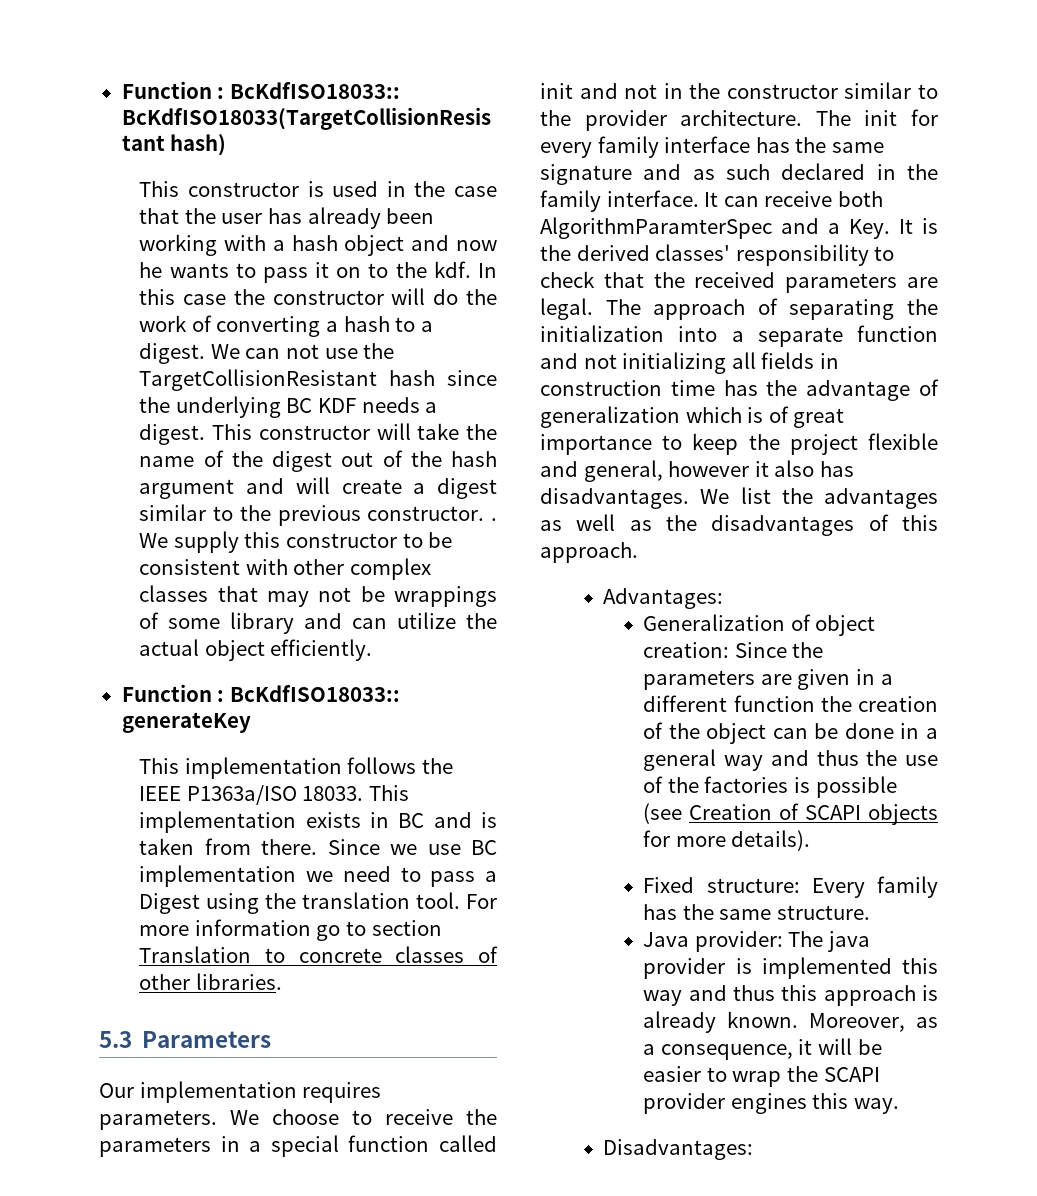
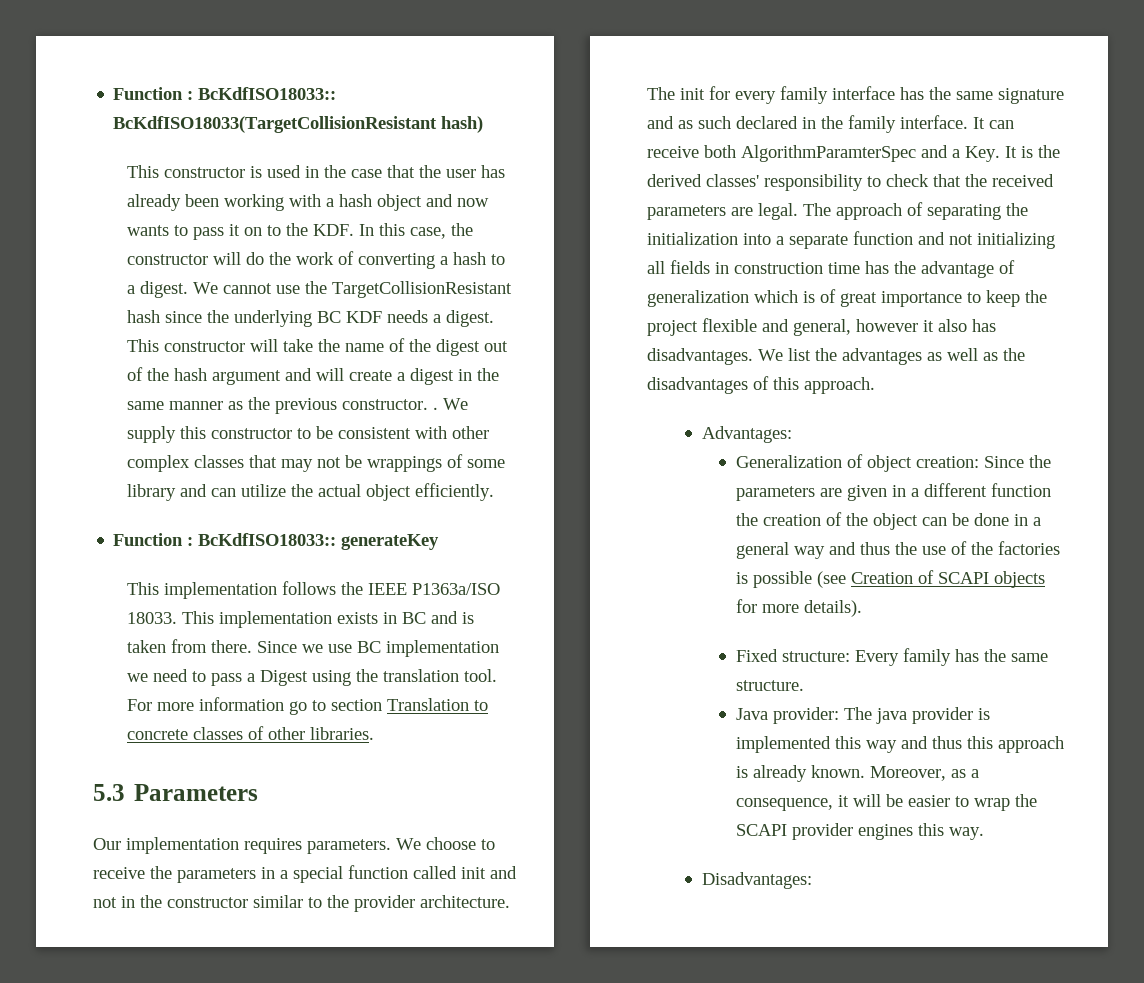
[139,262,163,278] he -> (490, 202) none
[433,261,471,278] kdf. -> [313,224,355,236] KDF.
[183,294,227,305] case -> [410,227,447,239] case,
[245,344,320,359] can not -> [223,283,273,294] cannot
[139,504,234,521] similar to -> [458,368,500,381] [127,401,244,410] in the same manner as

